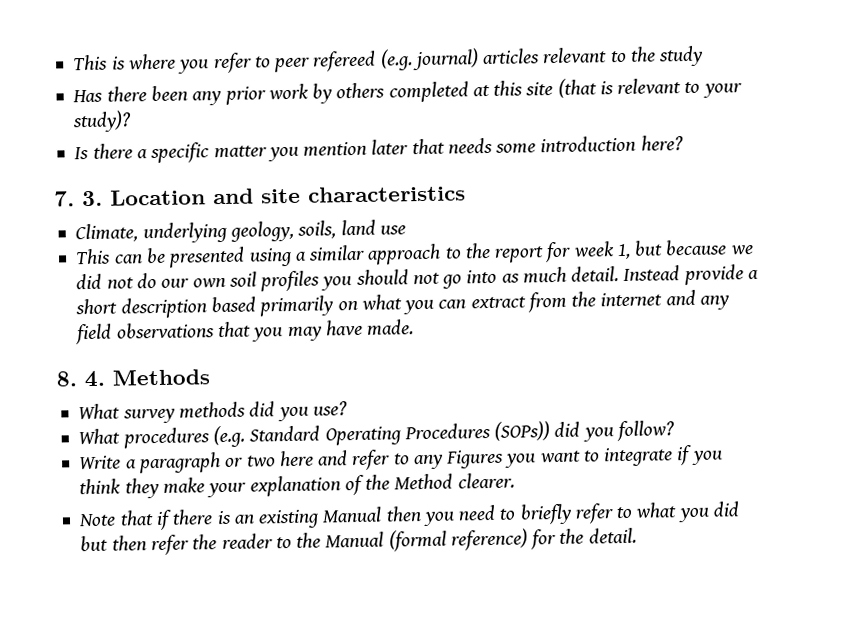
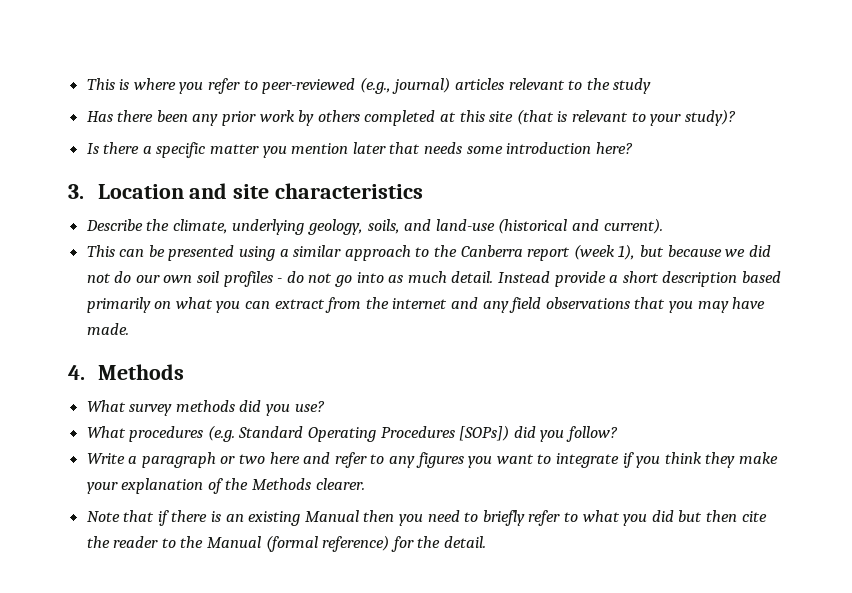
[274,49,413,73] peer refereed (e.g. -> [262,77,391,94] peer-reviewed (e.g.,
[54,191,75,207] 7. -> (633, 148) none
[75,219,406,244] Climate, underlying geology, soils, land use -> [85,218,663,235] Describe the climate, underlying geology, soils, and land-use (historical and current).
[494,241,631,263] report for week 1, -> [460,244,636,261] Canberra report (week 1),
[321,269,409,291] you should -> [277,271,304,283] - do
[56,371,77,387] 8. -> (129, 329) none
[494,421,551,441] (SOPs)) -> [459,425,510,441] [SOPs])
[445,449,505,469] Figures -> [415,452,464,468] figures
[394,473,454,490] Method -> [252,478,312,490] Methods
[150,534,189,556] refer -> [741,511,767,522] cite

